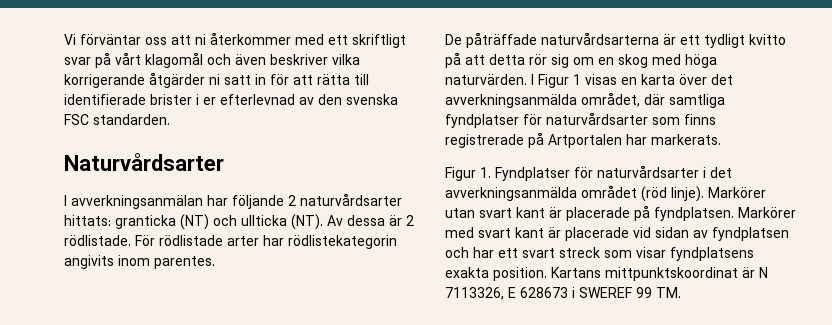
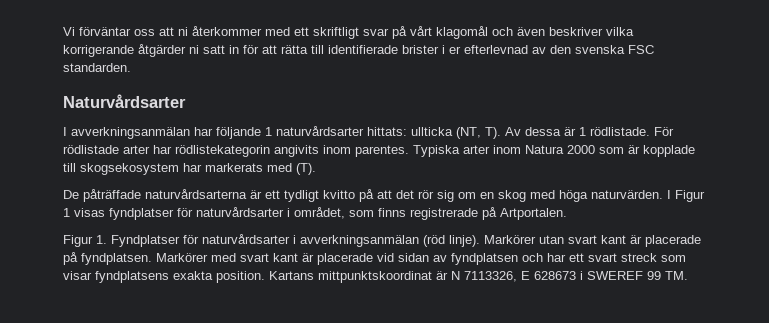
[288,195,296,206] 2 -> [265,127,272,136] 1
[115,214,323,230] granticka (NT) och ullticka (NT). -> [411,127,501,139] ullticka (NT, T).
[406,215,414,226] 2 -> [579,127,586,136] 1
(215, 262) none -> [413,145,695,157] [63,163,316,175] Typiska arter inom Natura 2000 som är kopplade till skogsekosystem har markerats med (T).
[489,54,525,65] detta -> [396,190,414,199] det
[621,74,733,85] [445,92,725,108] en karta över det avverkningsanmälda området, där samtliga -> (105, 212) none
(648, 118) none -> [287,207,345,219] i området,
[548,134,721,148] Artportalen har markerats. -> [500,208,567,220] Artportalen.
[710,167,732,178] [445,185,637,201] det avverkningsanmälda området -> [300,235,419,247] avverkningsanmälan

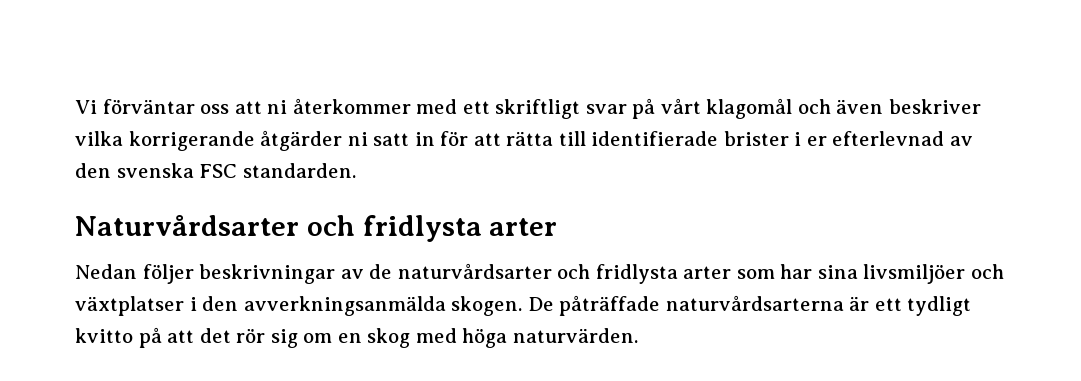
[63,126,674,139] [63,145,695,157] [63,163,316,175] // I avverkningsanmälan har följande 1 naturvårdsarter hittats: ullticka (NT, T). Av dessa är 1 rödlistade. För rödlistade arter har rödlistekategorin angivits inom parentes. Typiska arter inom Natura 2000 som är kopplade till skogsekosystem har markerats med (T). // -> [306,215,558,242] [75,263,1004,284] [75,296,523,316] och fridlysta arter // Nedan följer beskrivningar av de naturvårdsarter och fridlysta arter som har sina livsmiljöer och växtplatser i den avverkningsanmälda skogen.
[667,190,705,202] [63,207,567,220] [63,234,701,247] [63,252,686,265] [63,271,688,283] I Figur 1 visas fyndplatser för naturvårdsarter i området, som finns registrerade på Artportalen. // Figur 1. Fyndplatser för naturvårdsarter i avverkningsanmälan (röd linje). Markörer utan svart kant är placerade på fyndplatsen. Markörer med svart kant är placerade vid sidan av fyndplatsen och har ett svart streck som visar fyndplatsens exakta position. Kartans mittpunktskoordinat är N 7113326, E 628673 i SWEREF 99 TM. -> (638, 335) none

